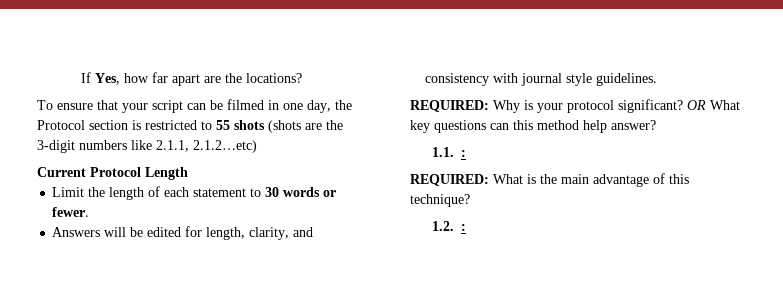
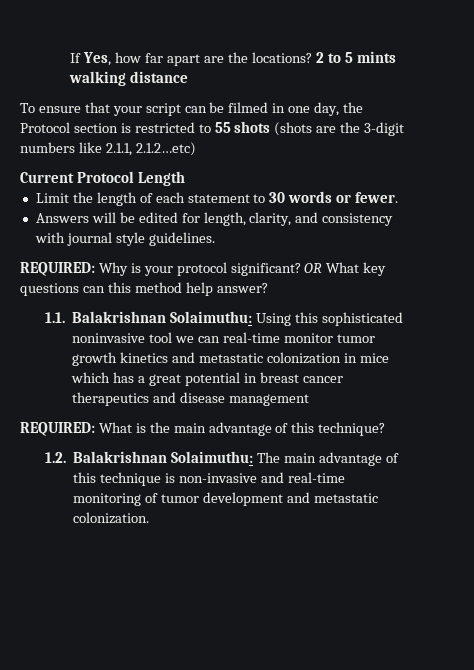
(303, 78) none -> [315,51,396,63] [69,71,189,86] 2 to 5 mints walking distance
[461,150,467,157] : -> [72,311,404,326] [72,332,375,343] [72,352,389,366] [71,372,343,386] [72,392,310,406] Balakrishnan Solaimuthu: Using this sophisticated noninvasive tool we can real-time monitor tumor growth kinetics and metastatic colonization in mice which has a great potential in breast cancer therapeutics and disease management
[461,224,467,231] : -> [73,451,400,466] [73,472,346,486] [73,492,379,506] [73,512,150,524] Balakrishnan Solaimuthu: The main advantage of this technique is non-invasive and real-time monitoring of tumor development and metastatic colonization.

